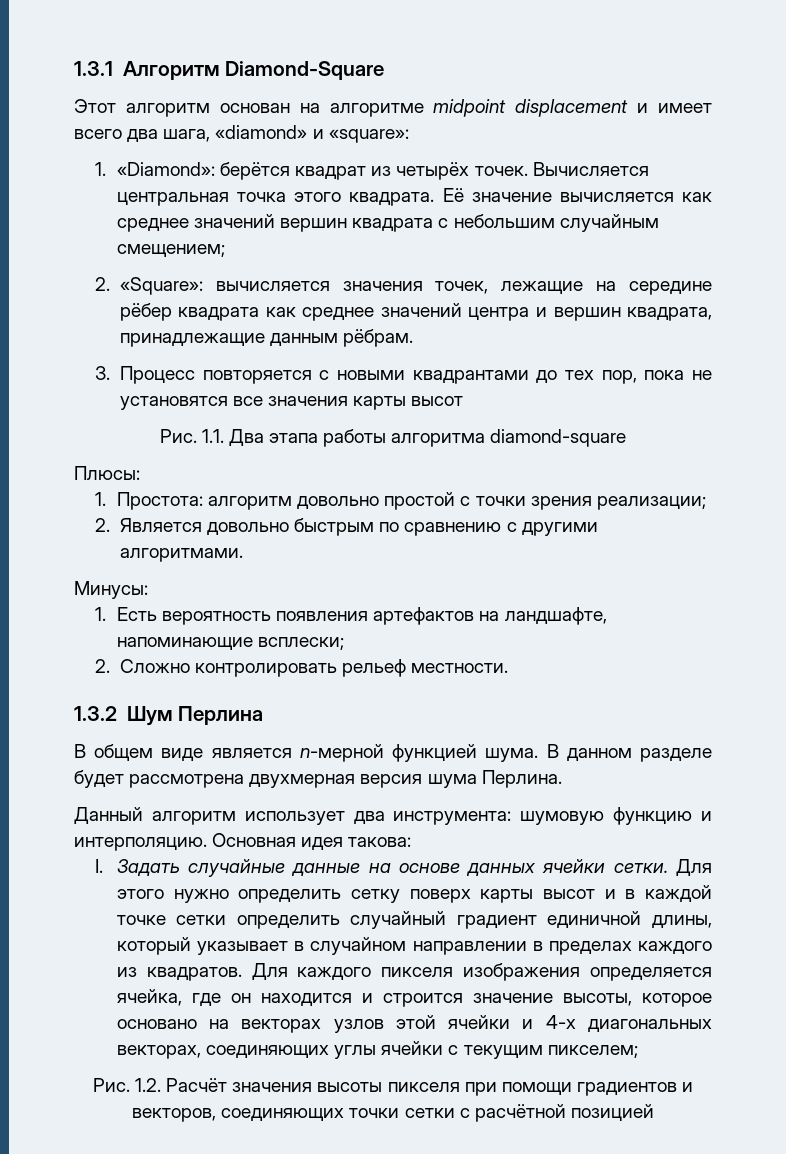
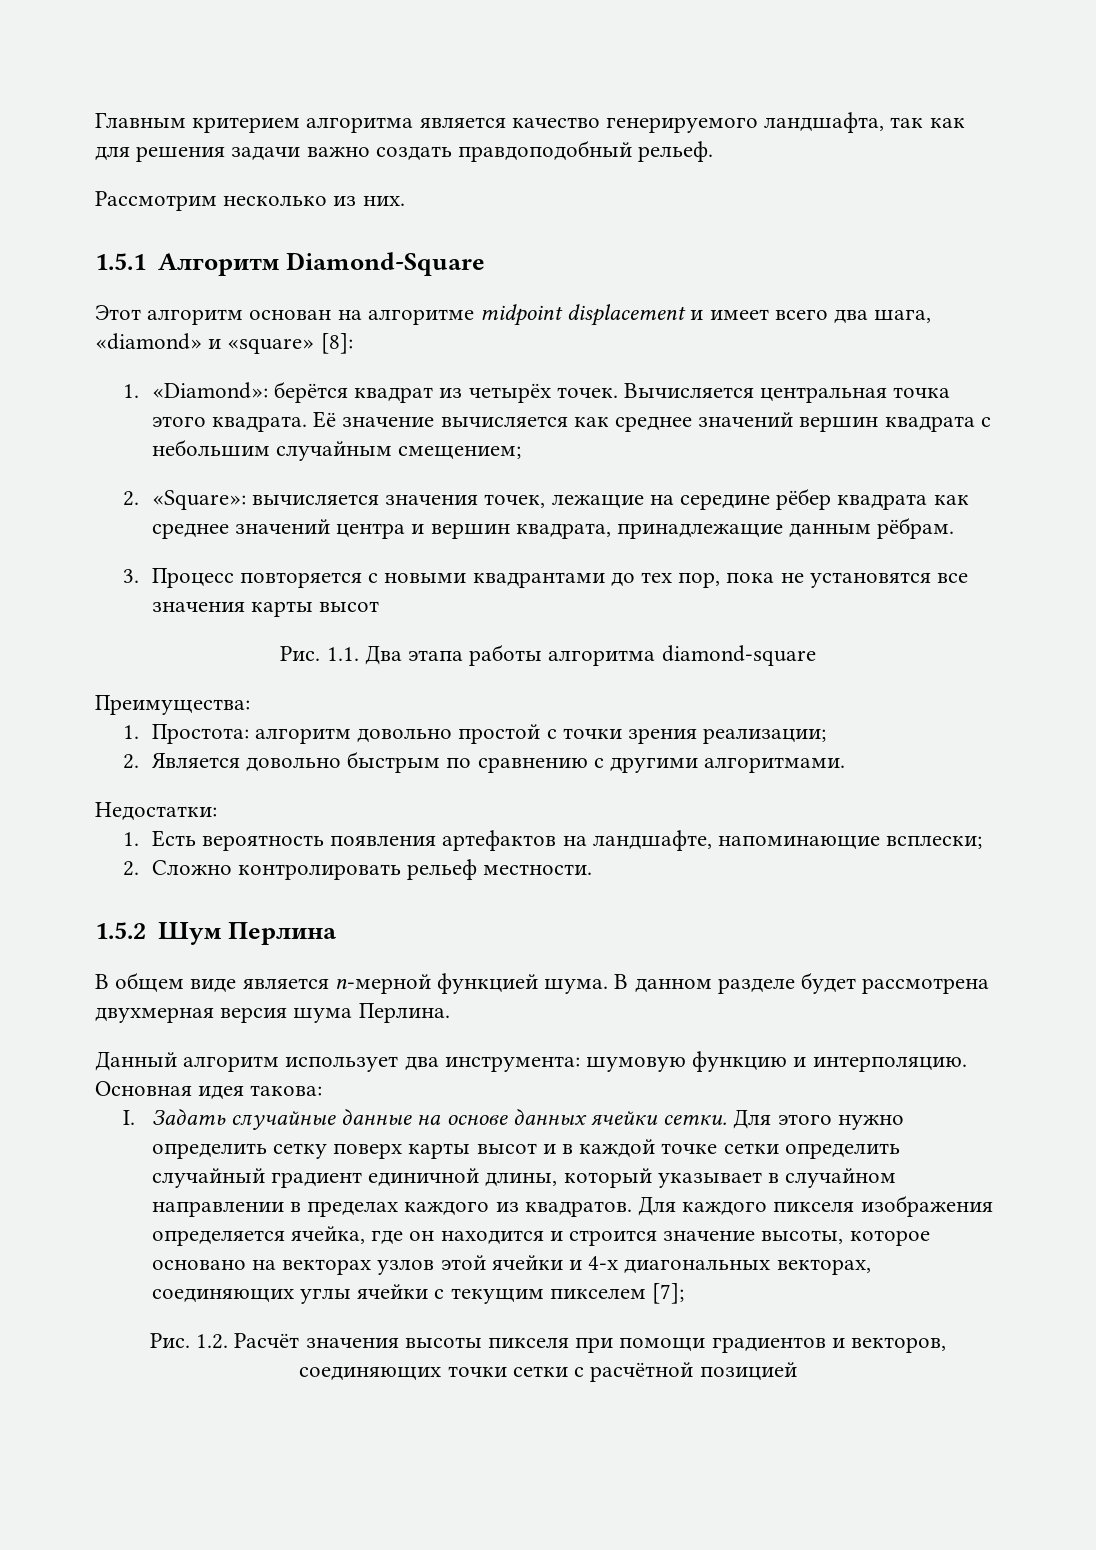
[74,61,113,76] 1.3.1 -> [95,112,965,133] [95,140,714,162] [95,191,405,211] [95,253,146,270] Главным критерием алгоритма является качество генерируемого ландшафта, так как для решения задачи важно создать правдоподобный рельеф. // Рассмотрим несколько из них. // 1.5.1
[328,129,409,143] «square»: -> [227,333,353,354] «square» [8]:
[74,466,140,480] Плюсы: -> [95,695,250,715] Преимущества:
[74,581,148,599] Минусы: -> [95,802,217,821] Недостатки:
[74,706,117,721] 1.3.2 -> [95,922,146,939] 1.5.2
[547,1045,638,1058] пикселем; -> [549,1283,685,1304] пикселем [7];

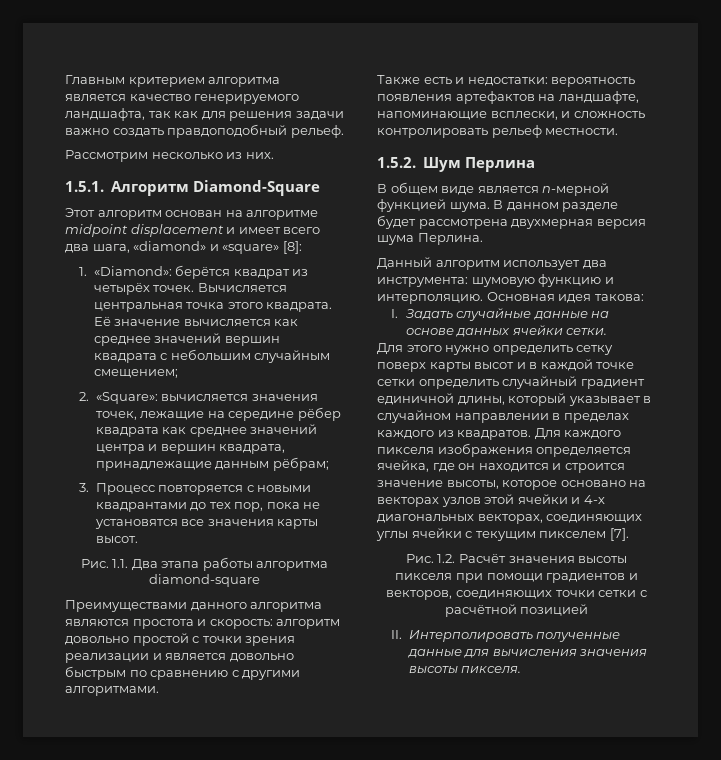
[95,253,146,270] 1.5.1 -> [65,181,104,192] 1.5.1.
[877,517,955,539] рёбрам. -> [272,457,329,471] рёбрам;
[319,601,380,612] высот -> [95,536,138,544] высот.
[95,695,250,715] [123,724,249,744] Преимущества: // 1. Простота: -> [65,600,323,612] [65,619,273,629] Преимуществами данного алгоритма являются простота и скорость:
[703,728,827,744] [123,752,240,769] реализации; // 2. Является -> [65,653,227,663] реализации и является
[95,802,217,821] [123,830,196,847] Недостатки: // 1. Есть -> [377,75,548,86] Также есть и недостатки:
[886,835,983,849] [123,860,232,876] всплески; // 2. Сложно -> [490,111,645,120] всплески, и сложность
[95,922,146,939] 1.5.2 -> [377,157,416,168] 1.5.2.
(728, 1120) none -> (608, 331) //
[652,1283,685,1304] [7]; -> [609,528,629,541] [7].
(797, 1371) none -> [391,630,621,642] [407,649,648,658] [408,666,522,673] // II. Интерполировать полученные данные для вычисления значения высоты пикселя.

